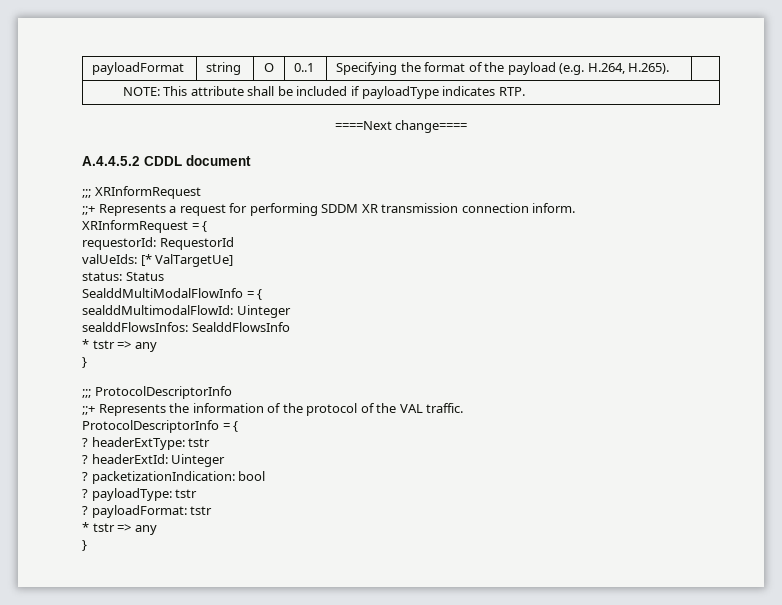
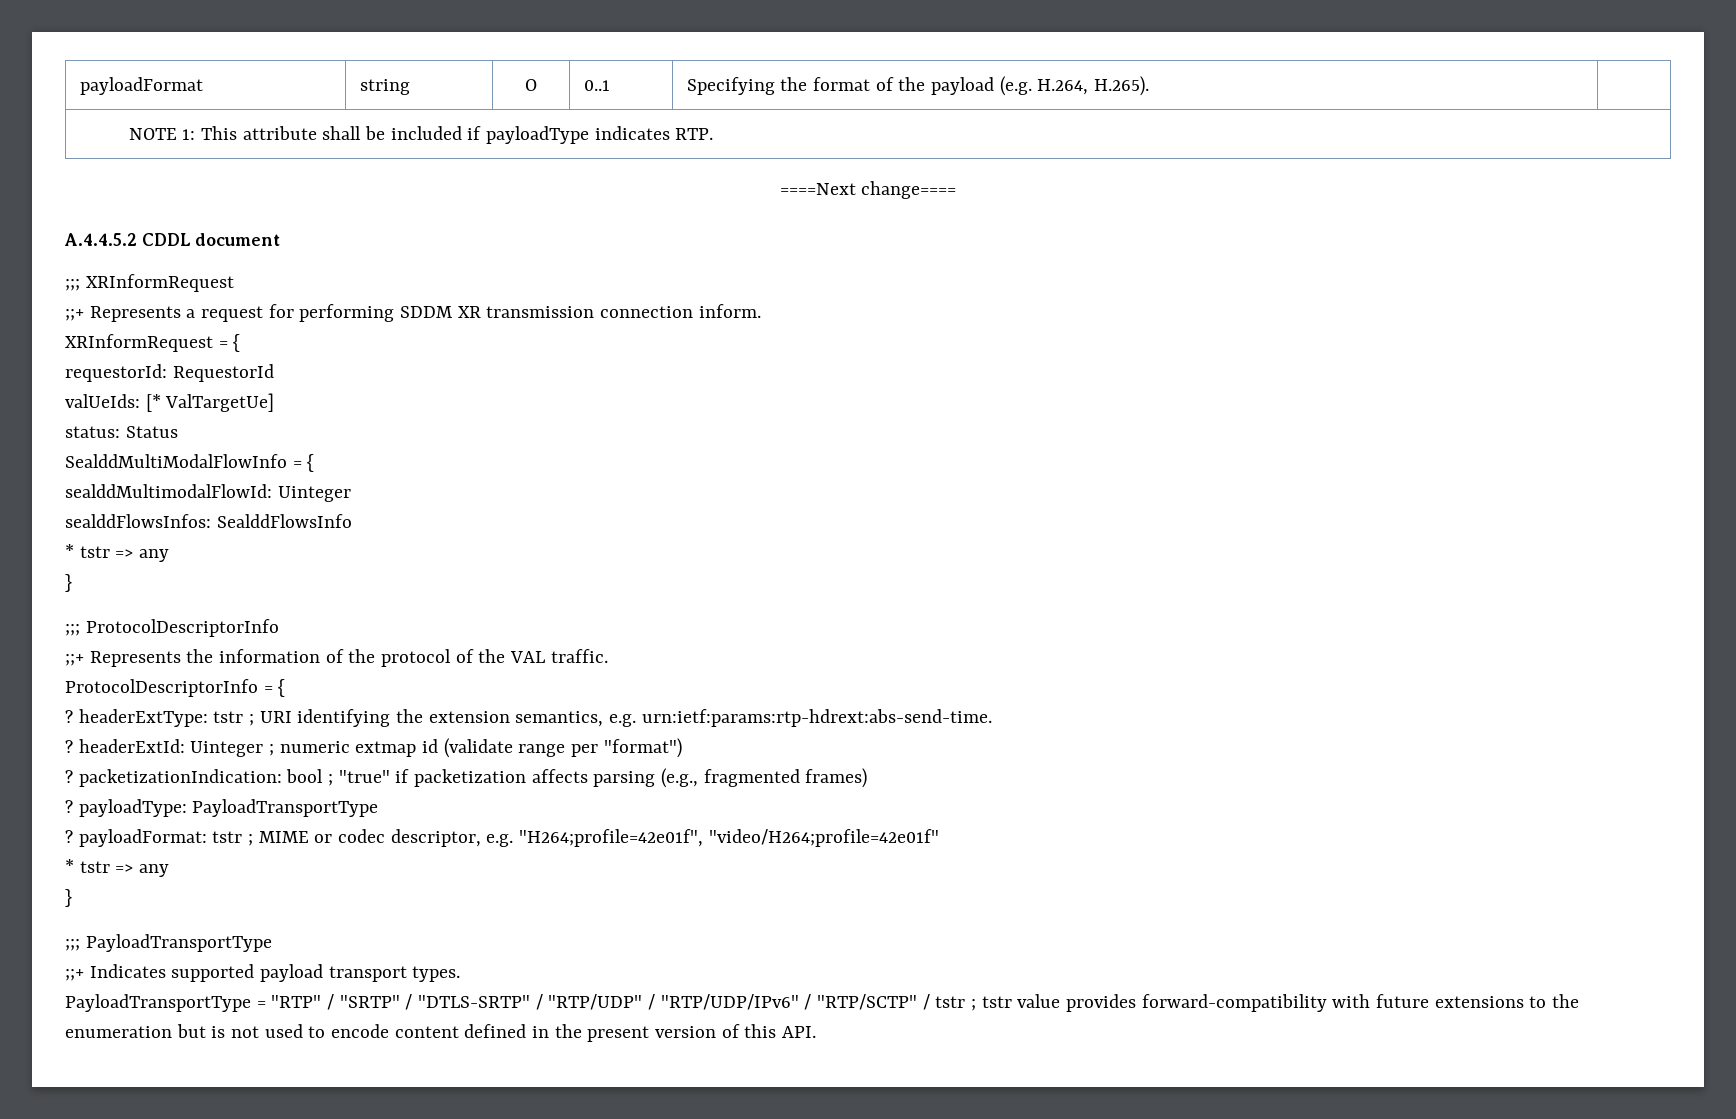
[122,87,160,96] NOTE: -> [128,128,196,140] NOTE 1:
[82,454,226,467] [82,471,266,484] // ? headerExtId: Uinteger // ? packetizationIndication: bool -> [249,709,992,727] [65,738,682,758] [65,768,868,788] ; URI identifying the extension semantics, e.g. urn:ietf:params:rtp-hdrext:abs-send-time. // ? headerExtId: Uinteger ; numeric extmap id (validate range per "format") // ? packetizationIndication: bool ; "true" if packetization affects parsing (e.g., fragmented frames)
[175,489,198,498] tstr -> [192,799,379,817] PayloadTransportType
[82,522,157,535] [82,540,87,551] // * tstr => any // } -> [248,829,939,847] [65,859,170,877] [65,889,72,907] [65,934,272,952] [65,964,461,982] [65,994,1580,1012] [65,1024,817,1042] ; MIME or codec descriptor, e.g. "H264;profile=42e01f", "video/H264;profile=42e01f" // * tstr => any // } // ;;; PayloadTransportType // ;;+ Indicates supported payload transport types. // PayloadTransportType = "RTP" / "SRTP" / "DTLS-SRTP" / "RTP/UDP" / "RTP/UDP/IPv6" / "RTP/SCTP" / tstr ; tstr value provides forward-compatibility with future extensions to the enumeration but is not used to encode content defined in the present version of this API.

